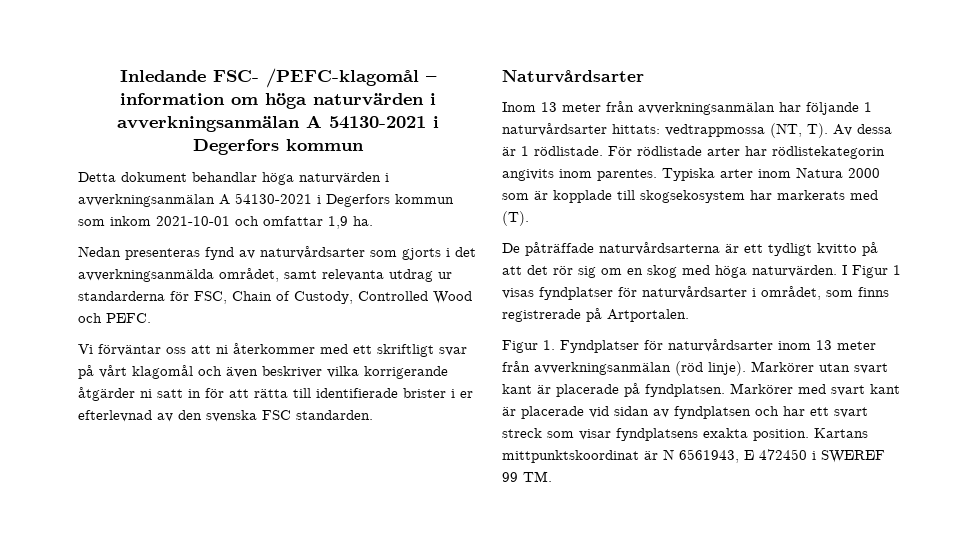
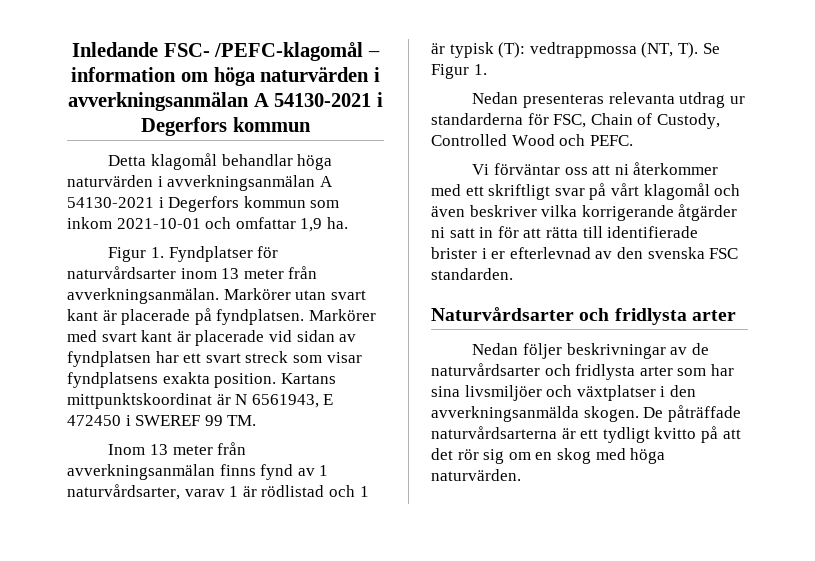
[121,172,187,182] dokument -> [150,153,217,170] klagomål
[78,246,476,260] [78,268,317,282] Nedan presenteras fynd av naturvårdsarter som gjorts i det avverkningsanmälda området, samt -> [108,246,279,262] [67,266,318,279] [67,288,366,304] [67,308,376,325] [67,330,357,346] [67,351,362,367] [67,372,336,388] [67,393,334,409] [67,415,257,426] [108,442,247,455] [67,464,329,480] [67,484,369,500] [431,42,720,58] [431,64,487,79] [472,92,604,108] Figur 1. Fyndplatser för naturvårdsarter inom 13 meter från avverkningsanmälan. Markörer utan svart kant är placerade på fyndplatsen. Markörer med svart kant är placerade vid sidan av fyndplatsen har ett svart streck som visar fyndplatsens exakta position. Kartans mittpunktskoordinat är N 6561943, E 472450 i SWEREF 99 TM. // Inom 13 meter från avverkningsanmälan finns fynd av 1 naturvårdsarter, varav 1 är rödlistad och 1 är typisk (T): vedtrappmossa (NT, T). Se Figur 1. // Nedan presenteras
[502,101,872,115] [502,123,892,138] [502,146,885,159] [502,167,880,181] [502,190,878,203] [502,211,529,226] // Inom 13 meter från avverkningsanmälan har följande 1 naturvårdsarter hittats: vedtrappmossa (NT, T). Av dessa är 1 rödlistade. För rödlistade arter har rödlistekategorin angivits inom parentes. Typiska arter inom Natura 2000 som är kopplade till skogsekosystem har markerats med (T). // -> [579,308,736,325] [472,343,709,359] [431,363,734,380] [431,385,696,401] [431,406,639,422] och fridlysta arter // Nedan följer beskrivningar av de naturvårdsarter och fridlysta arter som har sina livsmiljöer och växtplatser i den avverkningsanmälda skogen.
[842,265,901,278] [502,286,889,300] [502,308,689,322] [502,339,876,353] [502,361,888,376] [502,383,900,397] [502,406,868,419] [502,428,868,441] [502,449,885,463] [502,471,552,482] I Figur 1 visas fyndplatser för naturvårdsarter i området, som finns registrerade på Artportalen. // Figur 1. Fyndplatser för naturvårdsarter inom 13 meter från avverkningsanmälan (röd linje). Markörer utan svart kant är placerade på fyndplatsen. Markörer med svart kant är placerade vid sidan av fyndplatsen och har ett svart streck som visar fyndplatsens exakta position. Kartans mittpunktskoordinat är N 6561943, E 472450 i SWEREF 99 TM. -> (521, 475) none

